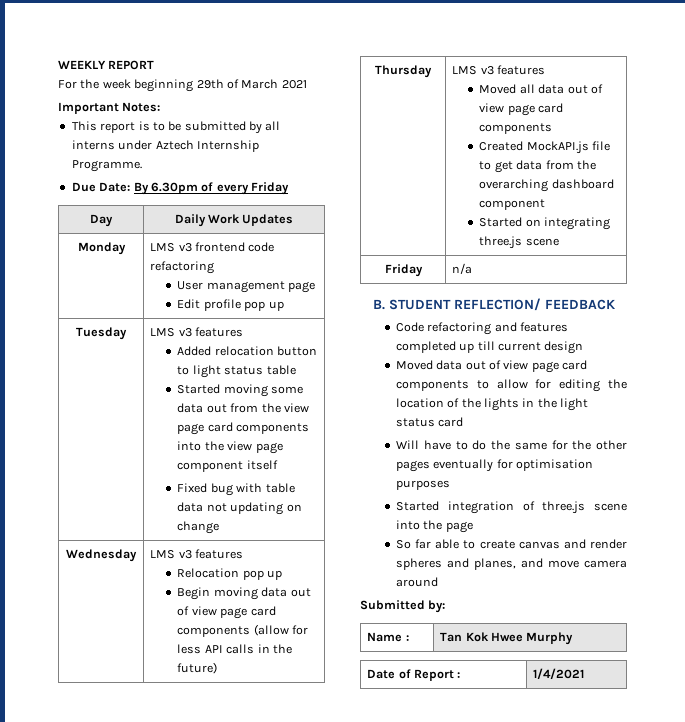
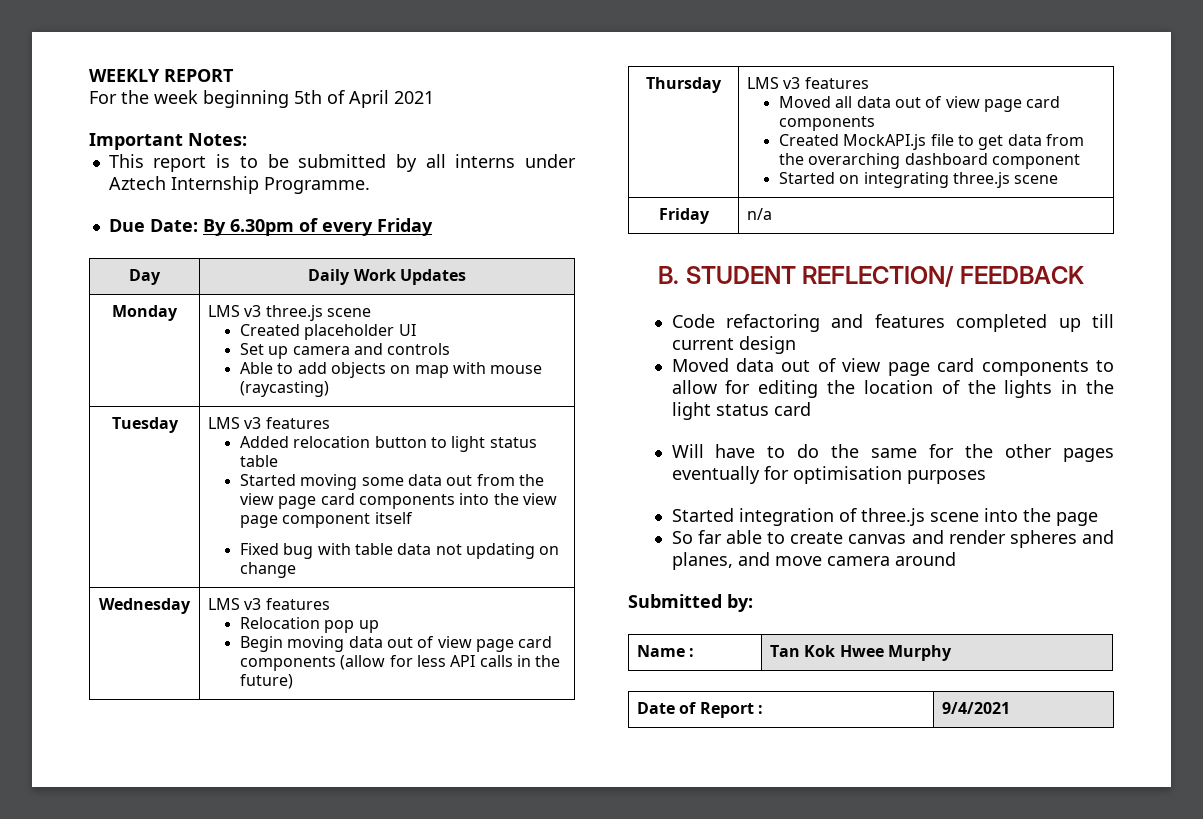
[196,79,279,89] 29th of March -> [294,90,389,108] 5th of April
[195,242,275,252] [150,261,215,274] [177,281,316,293] [177,299,284,311] frontend code refactoring // User management page // Edit profile pop up -> [265,305,372,321] [239,324,416,340] [239,343,451,359] [239,362,543,378] [239,381,329,397] three.js scene // Created placeholder UI // Set up camera and controls // Able to add objects on map with mouse (raycasting)
[533,668,585,680] 1/4/2021 -> [942,702,1011,714] 9/4/2021

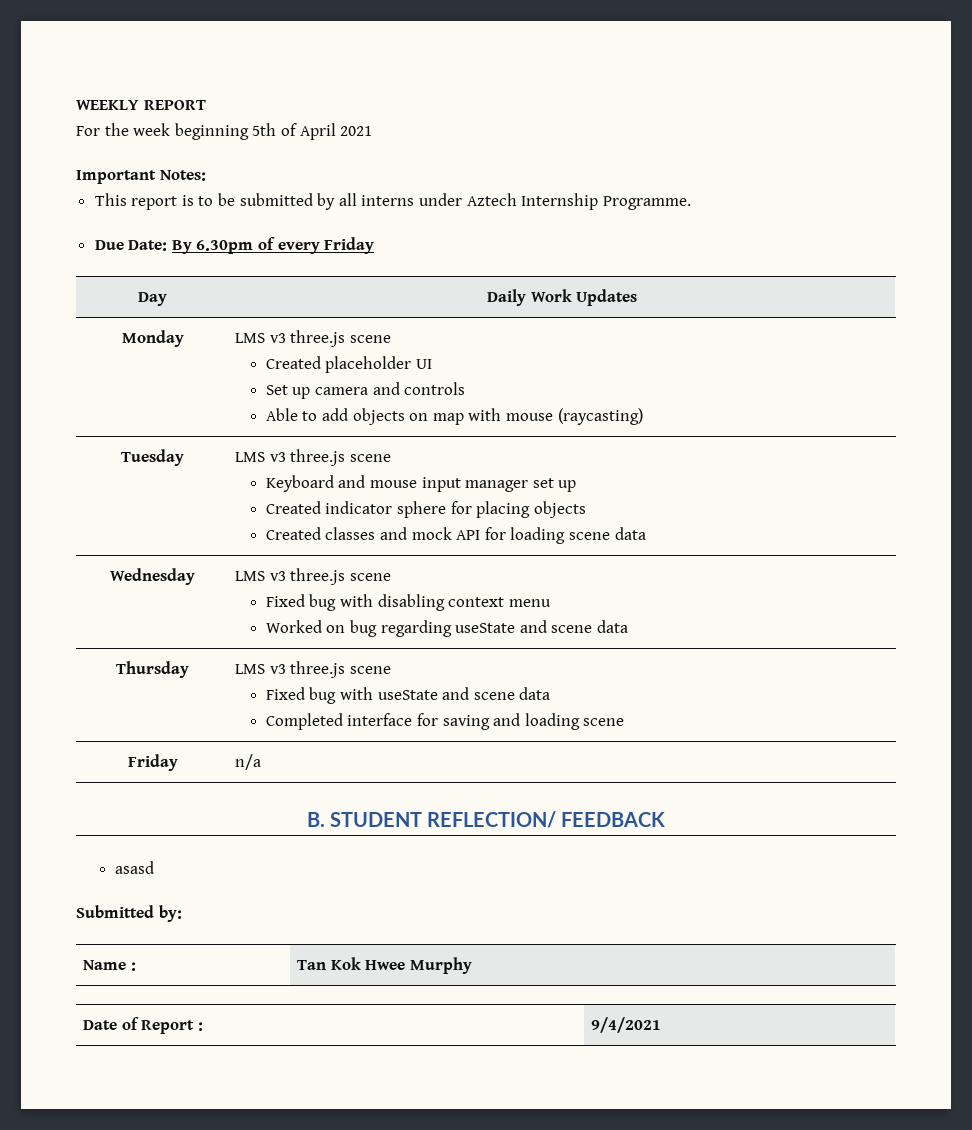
[265,417,330,429] [239,436,537,452] [239,455,278,467] [239,474,544,490] [239,493,557,509] [239,512,413,528] [239,543,560,559] [239,562,296,578] [99,598,191,614] [208,598,330,610] [239,617,379,633] [239,636,553,652] [239,655,561,671] [239,674,293,689] [646,77,722,93] [747,77,869,89] [778,96,1061,112] [778,116,875,131] [778,134,1084,150] [778,153,1080,169] [778,172,1010,188] features // Added relocation button to light status table // Started moving some data out from the view page card components into the view page component itself // Fixed bug with table data not updating on change // Wednesday | LMS v3 features // Relocation pop up // Begin moving data out of view page card components (allow for less API calls in the future) // Thursday | LMS v3 features // Moved all data out of view page card components // Created MockAPI.js file to get data from the overarching dashboard component // Started on integrating three.js -> [290,449,391,466] [265,475,577,492] [265,501,586,518] [265,527,646,544] [110,568,195,585] [234,568,391,585] [265,594,551,611] [265,620,629,637] [116,661,189,678] [234,661,391,678] [265,687,551,704] [265,713,580,730] three.js scene // Keyboard and mouse input manager set up // Created indicator sphere for placing objects // Created classes and mock API for loading scene data // Wednesday | LMS v3 three.js scene // Fixed bug with disabling context menu // Worked on bug regarding useState and scene data // Thursday | LMS v3 three.js scene // Fixed bug with useState and scene data // Completed interface for saving and loading
[671,314,1114,332] [671,336,796,354] [671,358,1114,376] [671,380,1114,398] [671,402,811,420] [671,444,1114,462] [671,466,986,484] [671,508,1098,526] [671,530,1114,548] [671,552,956,570] Code refactoring and features completed up till current design // Moved data out of view page card components to allow for editing the location of the lights in the light status card // Will have to do the same for the other pages eventually for optimisation purposes // Started integration of three.js scene into the page // So far able to create canvas and render spheres and planes, and move camera around -> [115,861,155,874] asasd

